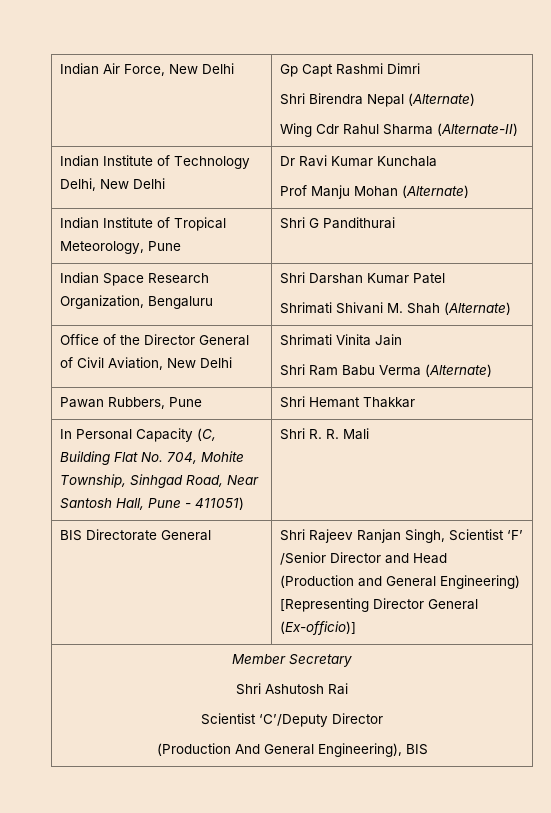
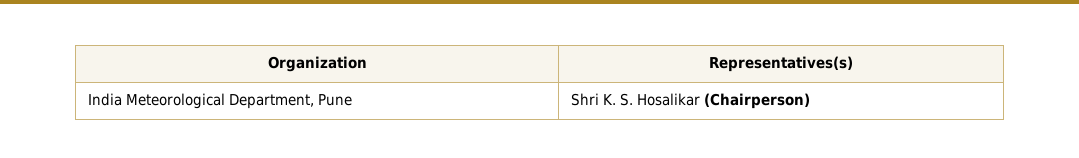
[60,63,235,76] [280,63,421,77] [280,93,476,107] [280,123,519,137] [60,155,251,169] [60,178,166,191] [280,155,438,167] [280,185,470,199] [60,217,227,231] [60,241,182,254] [280,217,396,229] [60,272,210,286] [60,295,214,309] [280,272,446,284] [280,302,512,315] [60,334,250,346] [60,357,233,370] [280,334,403,346] [280,364,493,377] [60,397,203,409] [280,396,416,408] [60,428,217,442] [60,451,245,465] [60,474,260,488] [60,497,245,510] [280,428,370,440] [60,529,212,541] [280,529,524,543] [280,552,448,565] [280,575,521,589] [280,598,479,612] [280,621,357,635] [232,654,352,667] [236,683,348,695] [201,713,383,727] [156,743,428,757] Indian Air Force, New Delhi | Gp Capt Rashmi Dimri // Shri Birendra Nepal (Alternate) // Wing Cdr Rahul Sharma (Alternate-II) // Indian Institute of Technology Delhi, New Delhi | Dr Ravi Kumar Kunchala // Prof Manju Mohan (Alternate) // Indian Institute of Tropical Meteorology, Pune | Shri G Pandithurai // Indian Space Research Organization, Bengaluru | Shri Darshan Kumar Patel // Shrimati Shivani M. Shah (Alternate) // Office of the Director General of Civil Aviation, New Delhi | Shrimati Vinita Jain // Shri Ram Babu Verma (Alternate) // Pawan Rubbers, Pune | Shri Hemant Thakkar // In Personal Capacity (C, Building Flat No. 704, Mohite Township, Sinhgad Road, Near Santosh Hall, Pune - 411051) | Shri R. R. Mali // BIS Directorate General | Shri Rajeev Ranjan Singh, Scientist ‘F’ /Senior Director and Head (Production and General Engineering) [Representing Director General (Ex-officio)] // Member Secretary // Shri Ashutosh Rai // Scientist ‘C’/Deputy Director // (Production And General Engineering), BIS -> [267,56,367,72] [709,56,853,72] [87,93,352,109] [570,93,810,109] Organization | Representatives(s) // India Meteorological Department, Pune | Shri K. S. Hosalikar (Chairperson)

